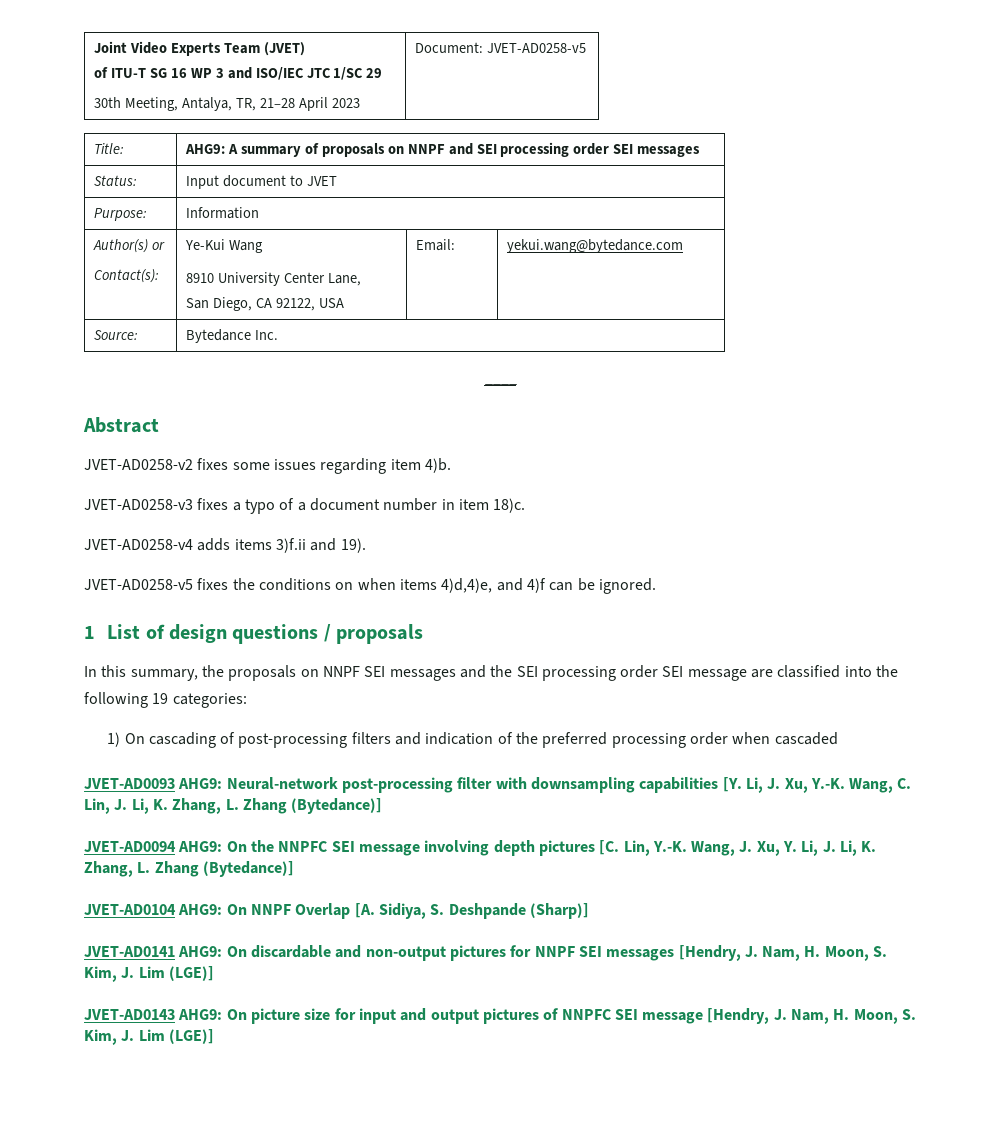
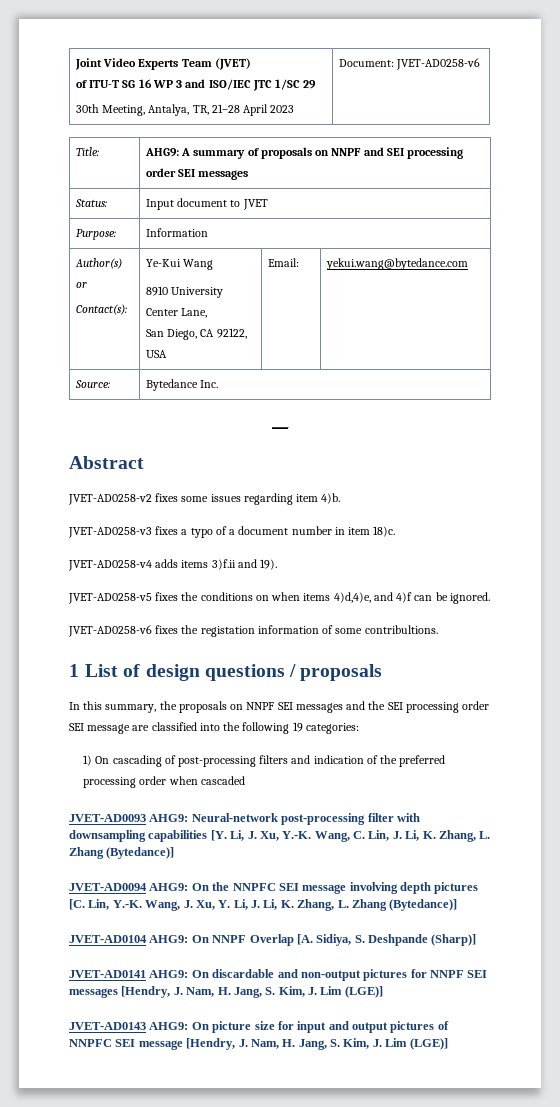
[487,43,587,53] JVET-AD0258-v5 -> [396,58,481,70] JVET-AD0258-v6
(656, 586) none -> [68,625,438,637] // JVET-AD0258-v6 fixes the registation information of some contribultions.
[824,946,869,961] Moon, -> [233,987,262,998] Jang,
[853,1009,898,1024] Moon, -> [298,1039,327,1050] Jang,

